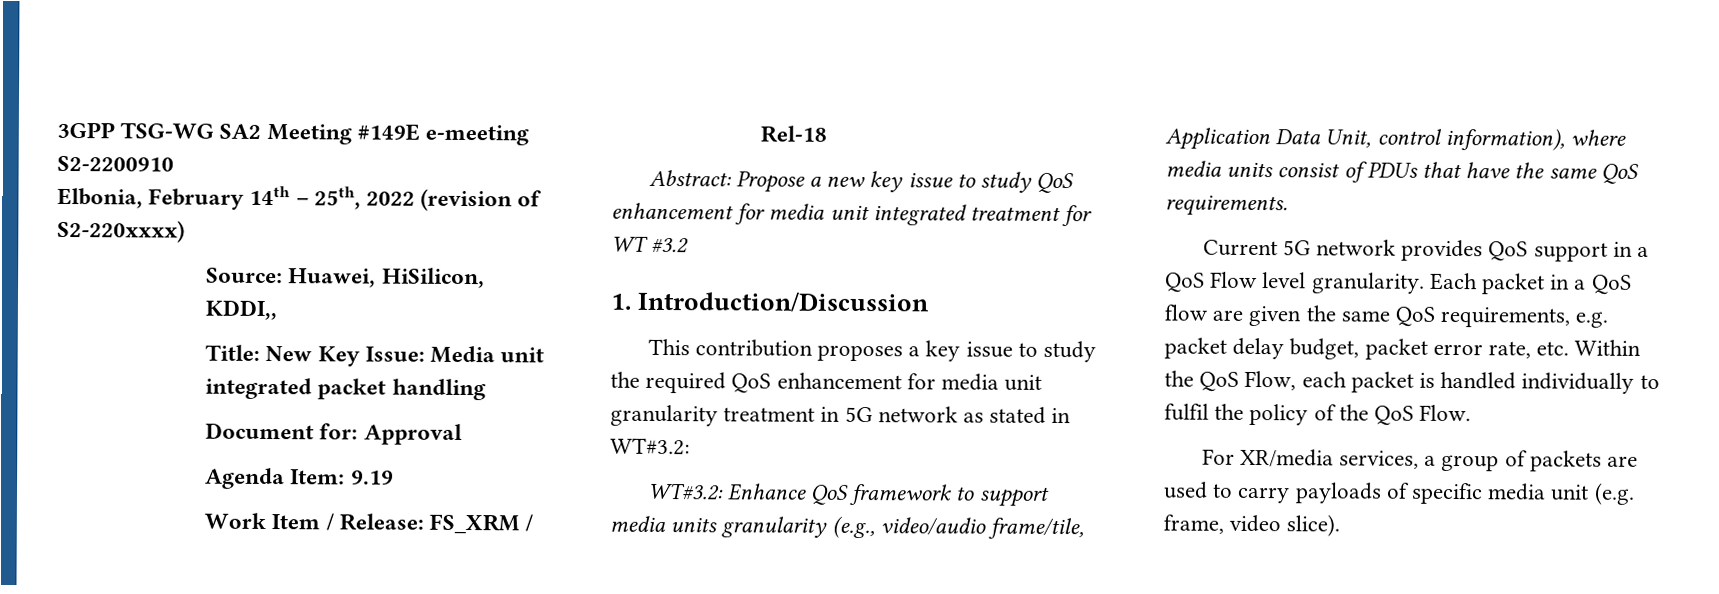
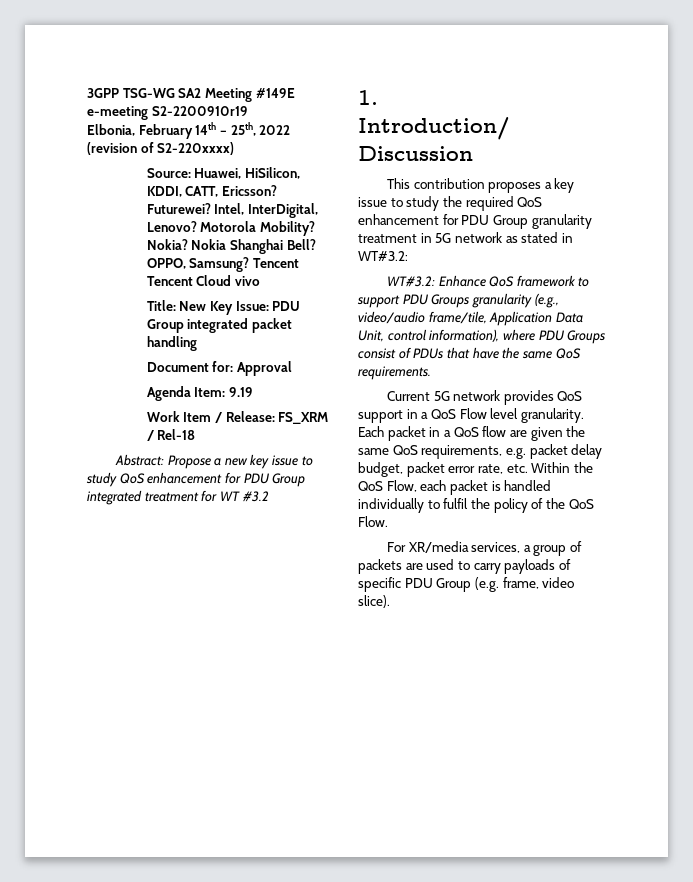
[57,155,174,172] S2-2200910 -> [151,106,248,116] S2-2200910r19
[205,299,278,321] KDDI,, -> [146,185,277,197] [146,203,318,218] [146,221,315,236] [146,239,316,254] [146,257,299,272] [146,275,260,286] KDDI, CATT, Ericsson? Futurewei? Intel, InterDigital, Lenovo? Motorola Mobility? Nokia? Nokia Shanghai Bell? OPPO, Samsung? Tencent Tencent Cloud vivo
[429,345,545,364] Media unit -> [272,301,301,311] [146,319,184,333] PDU Group
[768,203,870,221] media unit -> [243,473,306,487] PDU Group
[941,373,1043,391] media unit -> [461,215,528,229] PDU Group
[609,515,718,533] media units -> [402,294,470,308] PDU Groups
[1165,160,1274,178] media units -> [538,330,606,344] PDU Groups
[1487,483,1590,501] media unit -> [404,578,472,592] PDU Group

